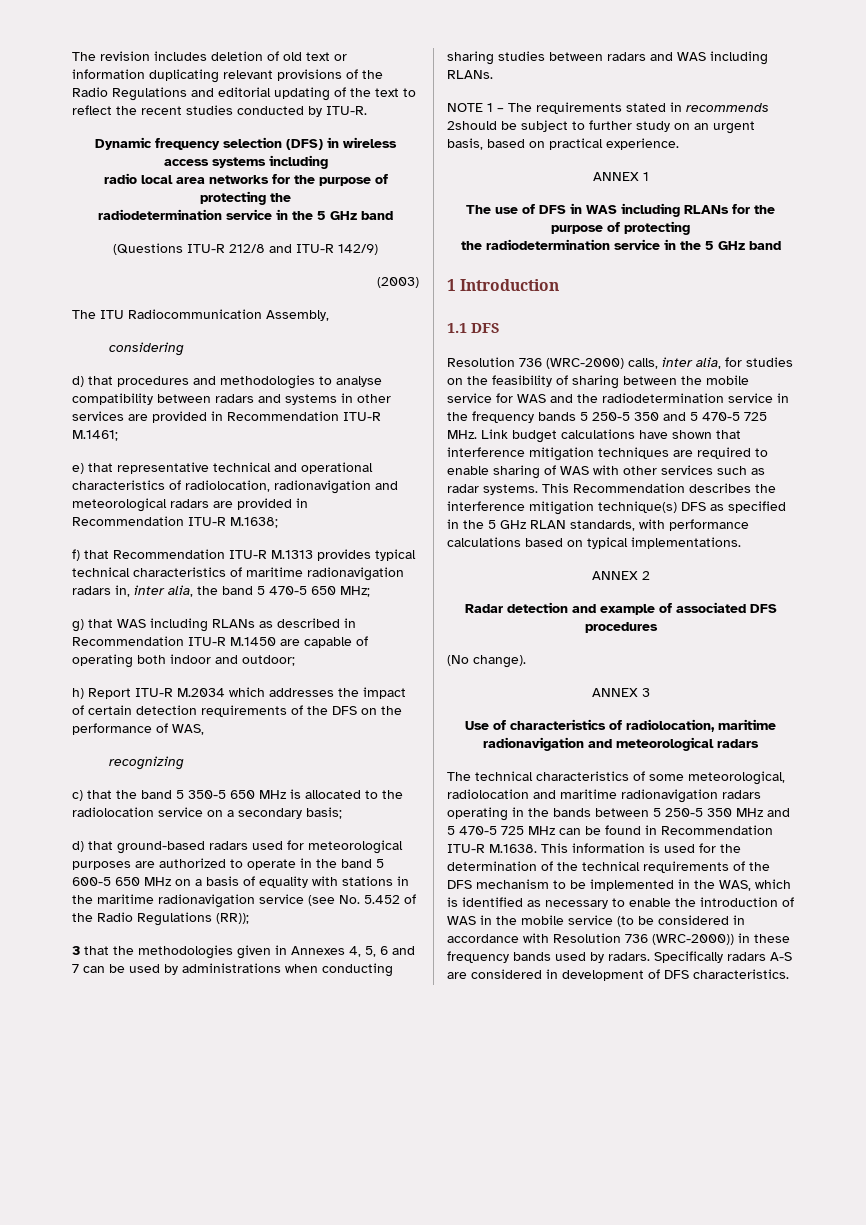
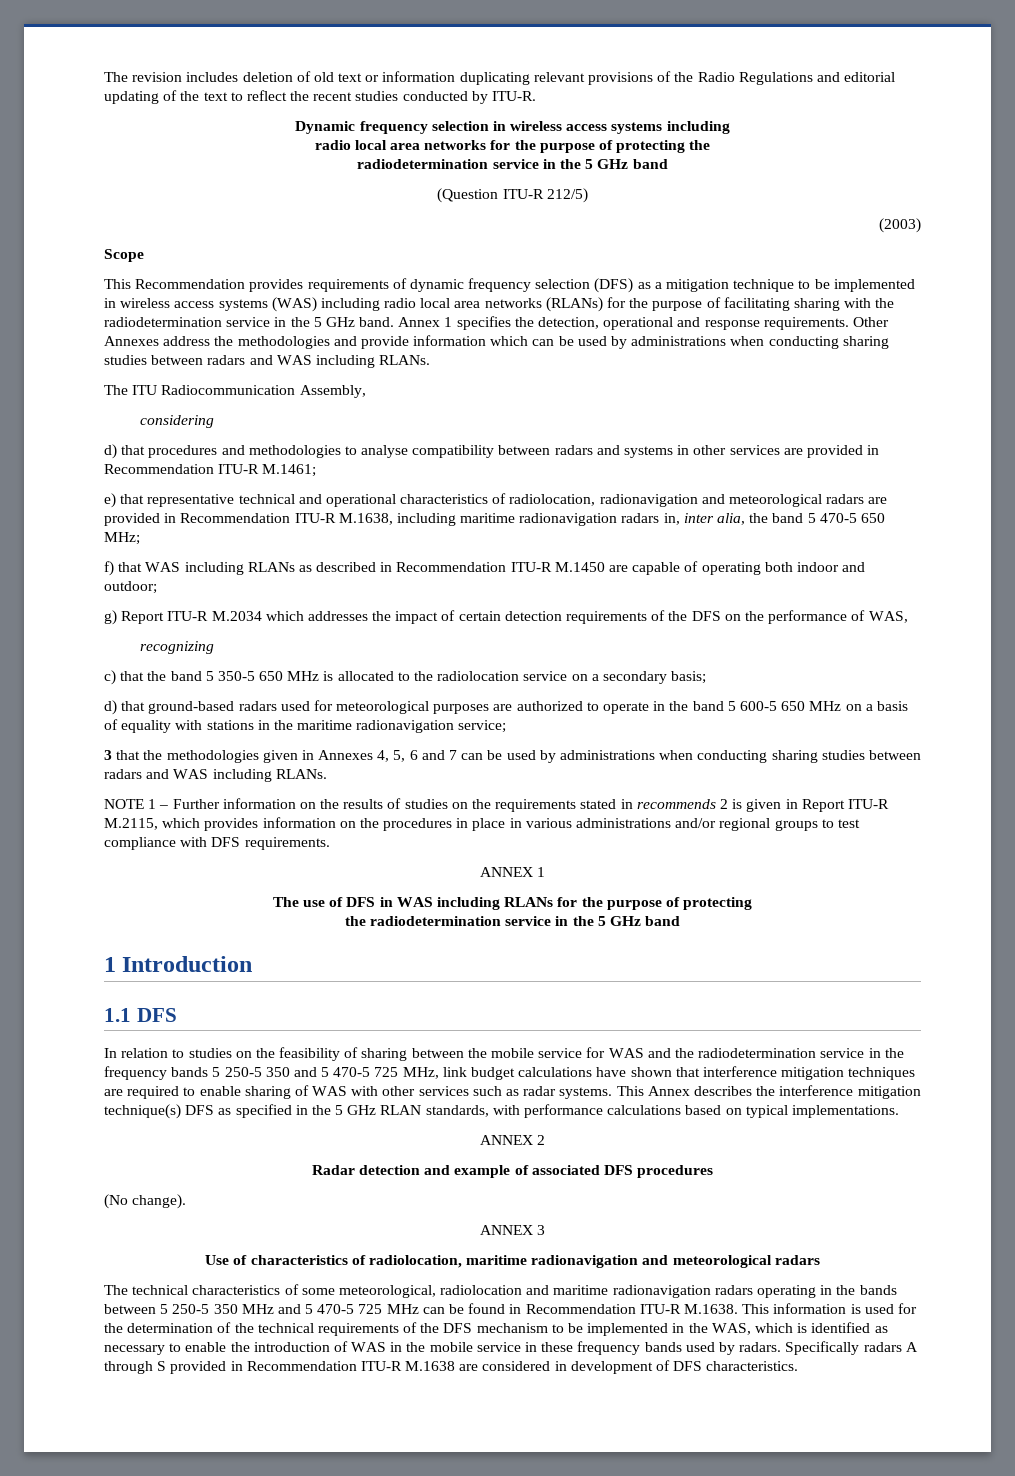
[286,139,323,150] (DFS) -> (489, 126) none
[113,243,378,255] [377,277,419,288] (Questions ITU-R 212/8 and ITU-R 142/9) // (2003) -> [437,188,588,203] [879,218,921,233] [104,249,144,262] [104,278,915,293] [104,297,895,312] [104,316,889,330] [104,335,889,349] [104,355,431,368] (Question ITU-R 212/5) // (2003) // Scope // This Recommendation provides requirements of dynamic frequency selection (DFS) as a mitigation technique to be implemented in wireless access systems (WAS) including radio local area networks (RLANs) for the purpose of facilitating sharing with the radiodetermination service in the 5 GHz band. Annex 1 specifies the detection, operational and response requirements. Other Annexes address the methodologies and provide information which can be used by administrations when conducting sharing studies between radars and WAS including RLANs.
[230,517,278,528] [72,549,416,561] [72,567,242,577] M.1638; // f) that Recommendation ITU-R M.1313 provides typical technical characteristics of -> [338,513,456,526] M.1638, including
[72,619,84,632] g) -> [104,561,114,576] f)
[72,688,84,699] h) -> [104,610,117,625] g)
[259,894,416,906] [72,912,249,926] service (see No. 5.452 of the Radio Regulations (RR)); -> [458,720,507,733] service;
[508,102,769,114] [447,120,755,134] [447,138,679,150] The requirements stated in recommends 2should be subject to further study on an urgent basis, based on practical experience. -> [172,798,889,812] [104,817,860,831] [104,837,330,850] Further information on the results of studies on the requirements stated in recommends 2 is given in Report ITU-R M.2115, which provides information on the procedures in place in various administrations and/or regional groups to test compliance with DFS requirements.
[447,357,742,369] Resolution 736 (WRC-2000) calls, inter alia, for -> [104,1048,185,1058] In relation to
[447,429,508,439] MHz. Link -> [402,1067,467,1079] MHz, link
[573,483,685,493] Recommendation -> [647,1086,690,1096] Annex
[617,915,745,927] [447,933,734,945] (to be considered in accordance with Resolution 736 (WRC-2000)) -> (521, 1347) none
[770,952,792,961] A-S -> [905,1342,918,1352] [104,1361,456,1374] A through S provided in Recommendation ITU-R M.1638

